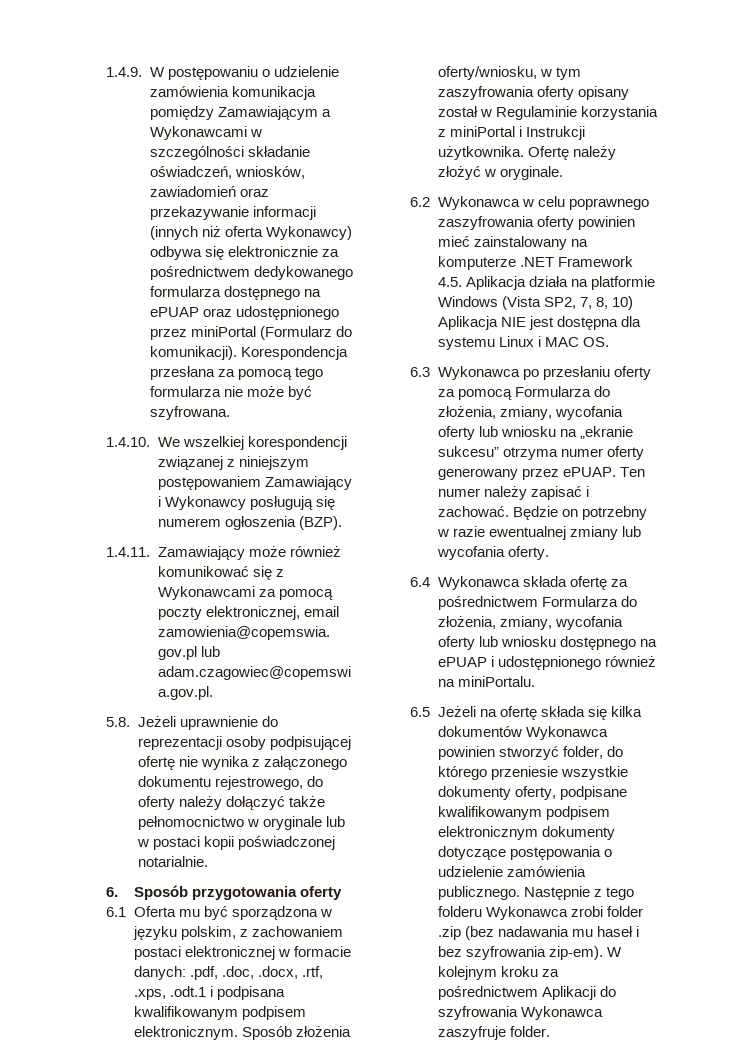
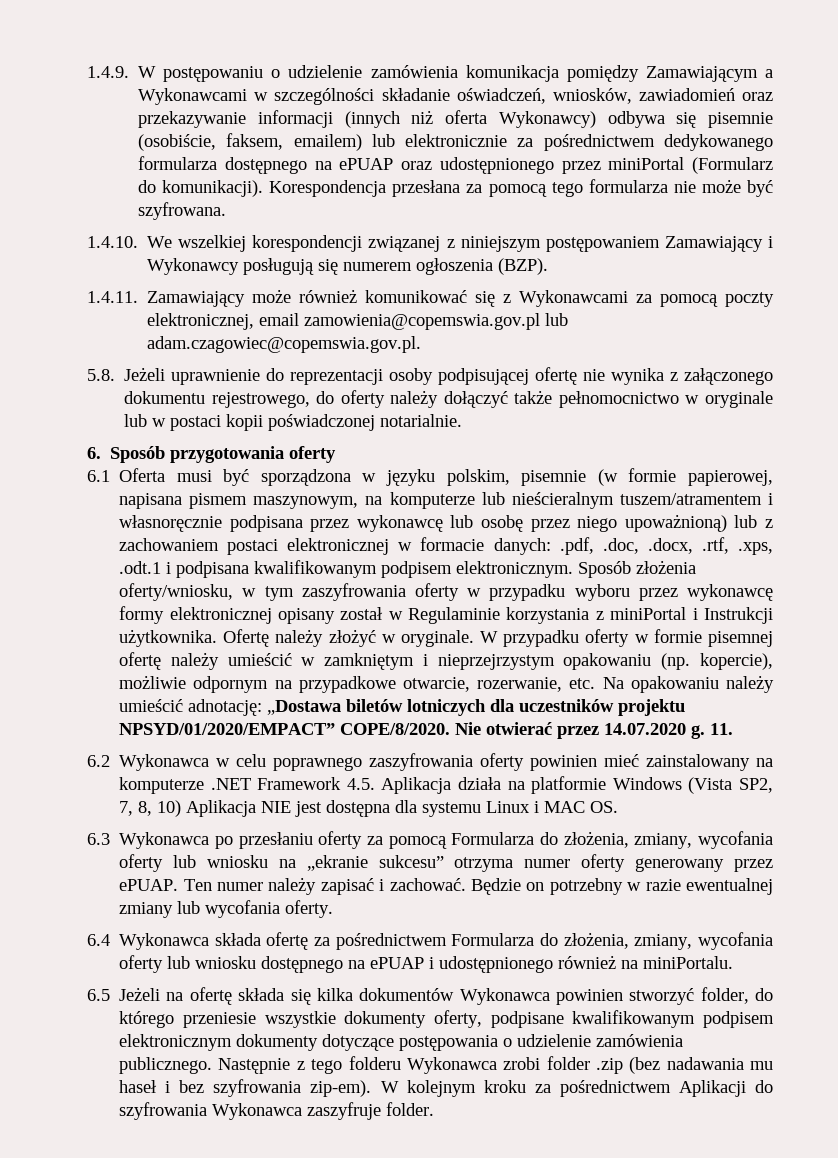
(224, 253) none -> [708,112,774,128] [138,133,395,151] pisemnie (osobiście, faksem, emailem) lub
[179,909,201,917] mu -> [176,470,212,482] musi
(237, 933) none -> [521,468,773,486] [119,492,773,509] [119,514,758,532] pisemnie (w formie papierowej, napisana pismem maszynowym, na komputerze lub nieścieralnym tuszem/atramentem i własnoręcznie podpisana przez wykonawcę lub osobę przez niego upoważnioną) lub
(575, 93) none -> [467,584,774,601] [119,606,272,624] w przypadku wyboru przez wykonawcę formy elektronicznej
(564, 173) none -> [480,629,773,647] [119,652,774,670] [119,675,775,693] [119,699,686,716] [119,722,734,739] W przypadku oferty w formie pisemnej ofertę należy umieścić w zamkniętym i nieprzejrzystym opakowaniu (np. kopercie), możliwie odpornym na przypadkowe otwarcie, rozerwanie, etc. Na opakowaniu należy umieścić adnotację: „Dostawa biletów lotniczych dla uczestników projektu NPSYD/01/2020/EMPACT” COPE/8/2020. Nie otwierać przez 14.07.2020 g. 11.

